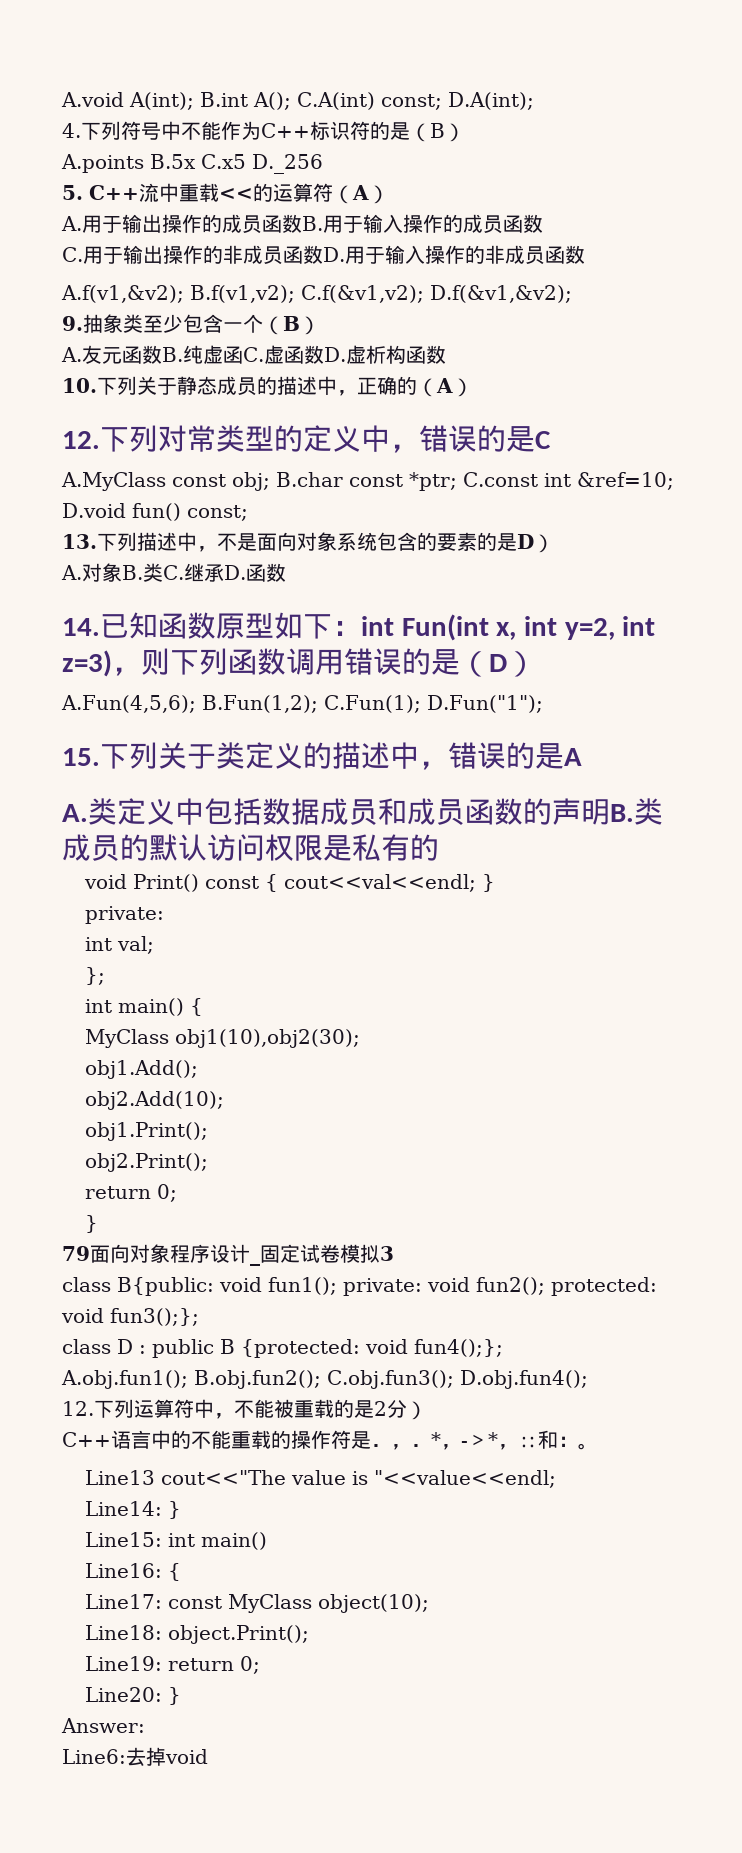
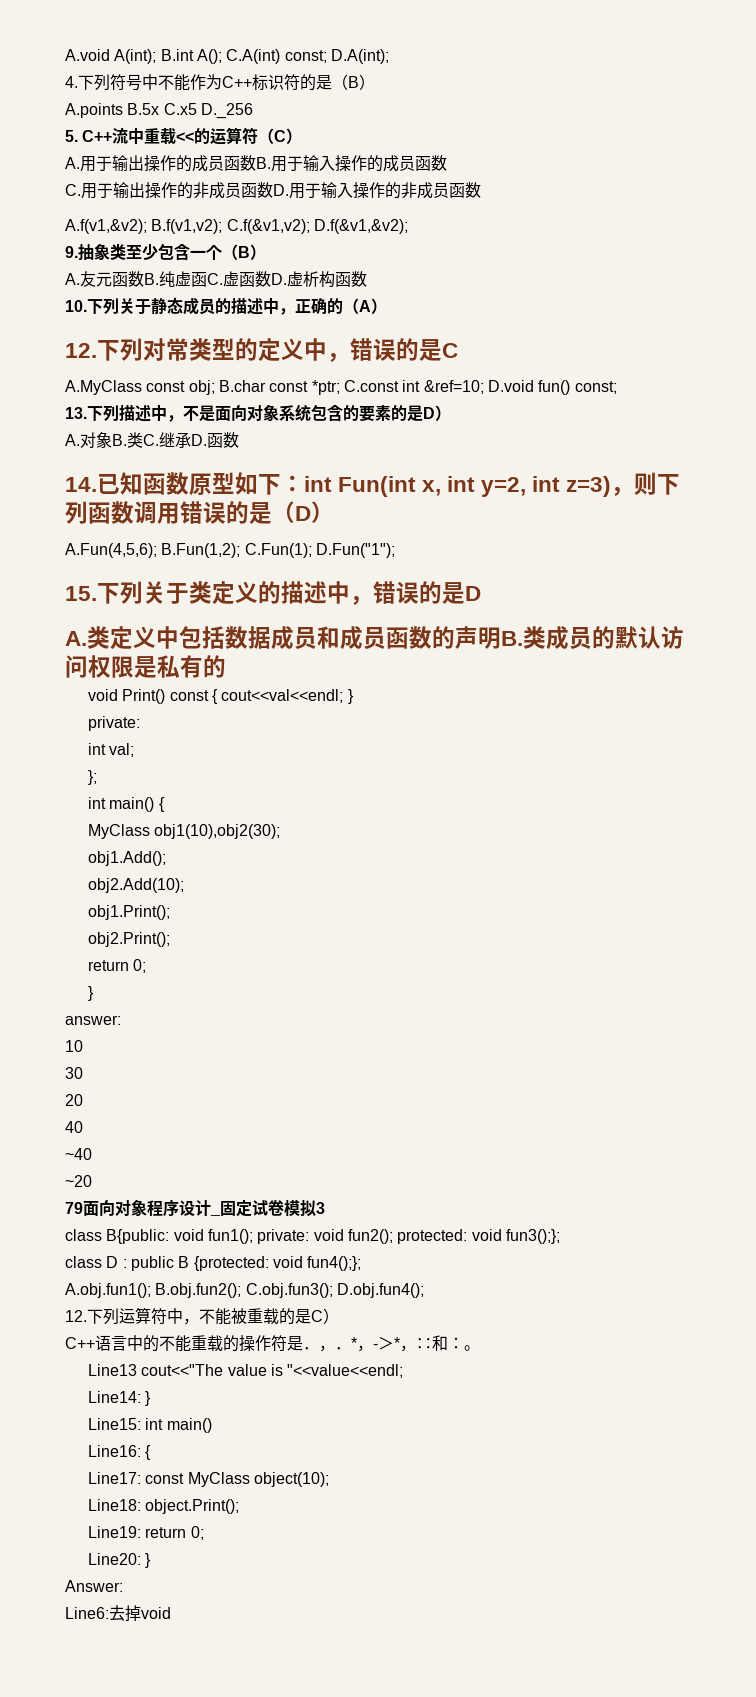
[352,185,369,200] A -> [274,130,287,142] C
[564,748,582,766] A -> [465,586,481,601] D
(99, 1224) none -> [65,1015,121,1025] [65,1040,83,1052] [65,1067,83,1079] [65,1094,83,1106] [65,1121,83,1133] [65,1148,92,1160] [65,1175,92,1187] // answer: // 10 // 30 // 20 // 40 // ~40 // ~20
[374,1399,407,1418] 2分 -> [311,1310,323,1322] C

